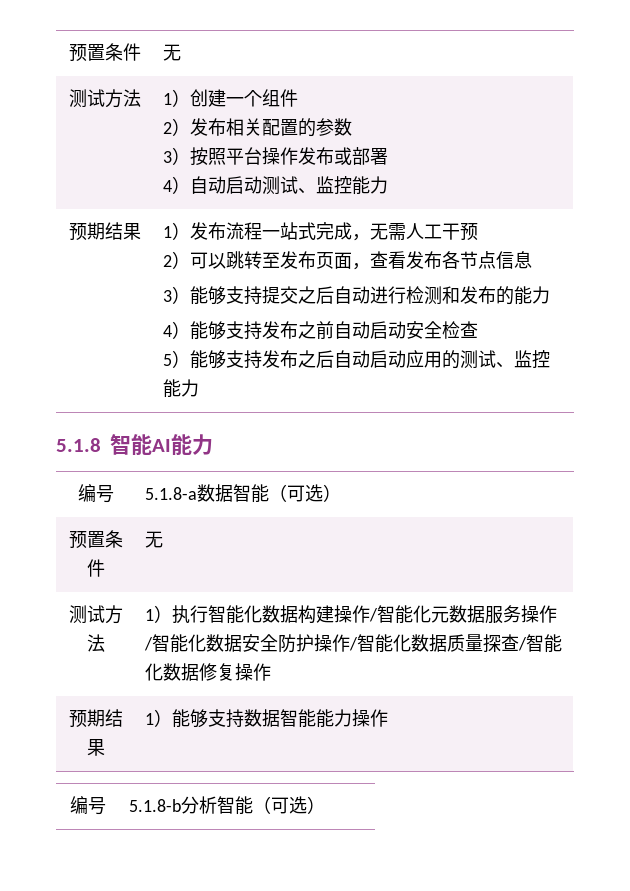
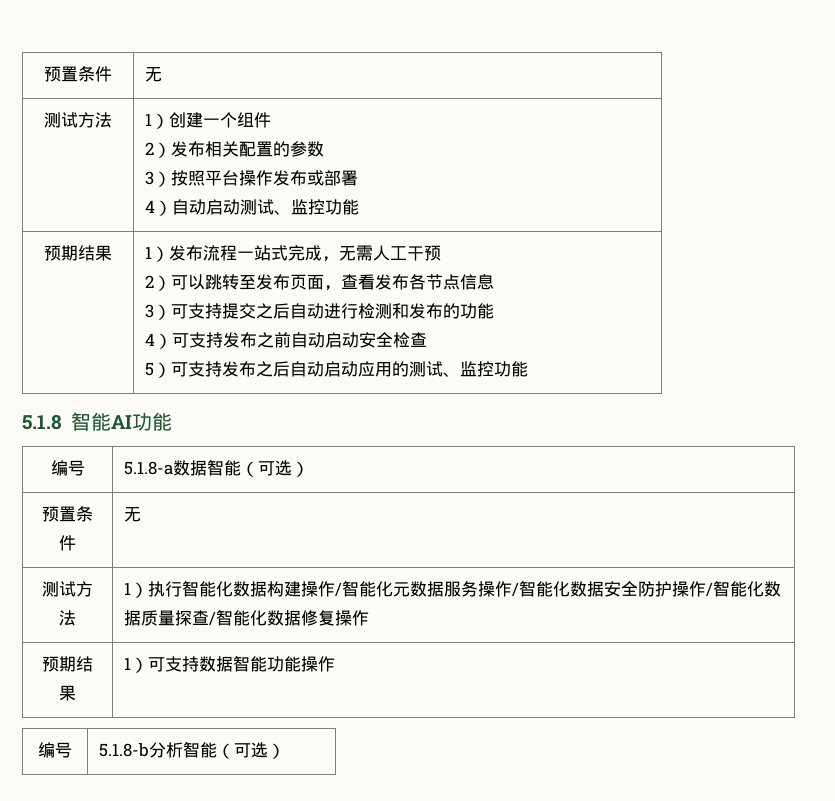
[352,176,389,195] 能力 -> [325,199,360,215] 功能
[190,286,227,305] 能够 -> [171,304,189,319] 可
[514,286,551,305] [163,321,227,340] 能力 // 4）能够 -> [460,303,495,319] [145,333,190,349] 功能 // 4）可
[190,350,227,369] 能够 -> [171,362,189,377] 可
[163,379,200,398] 能力 -> [494,361,529,377] 功能
[171,434,213,455] 能力 -> [131,412,172,431] 功能
[172,709,209,728] 能够 -> [148,657,166,672] 可
[316,709,353,728] 能力 -> [267,656,302,672] 功能

